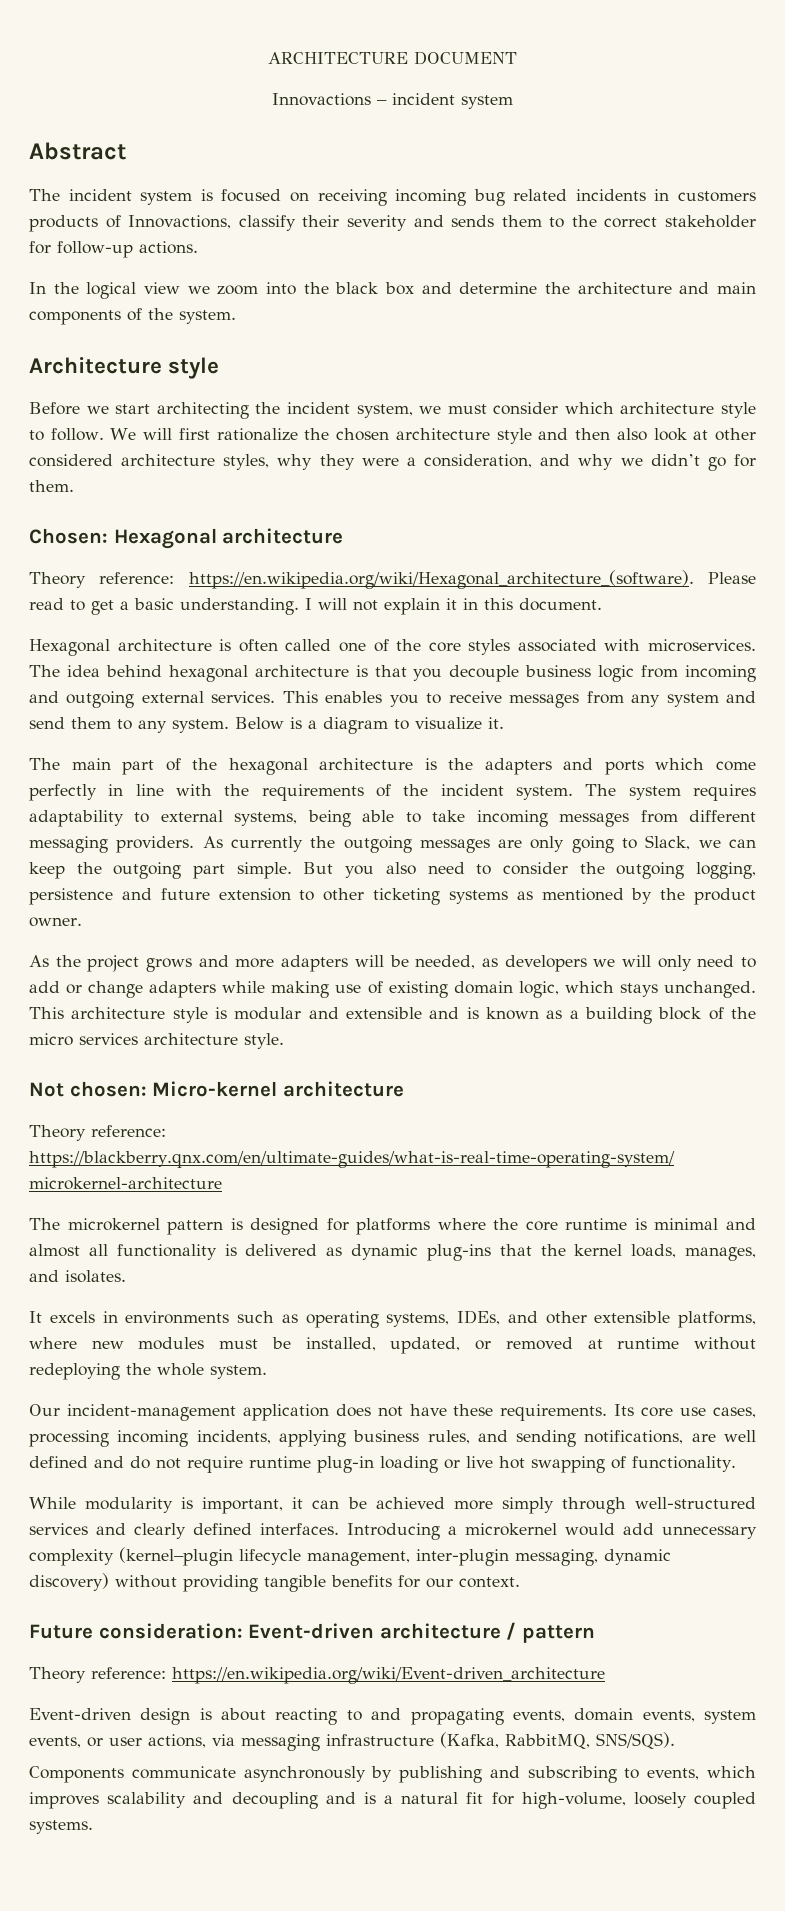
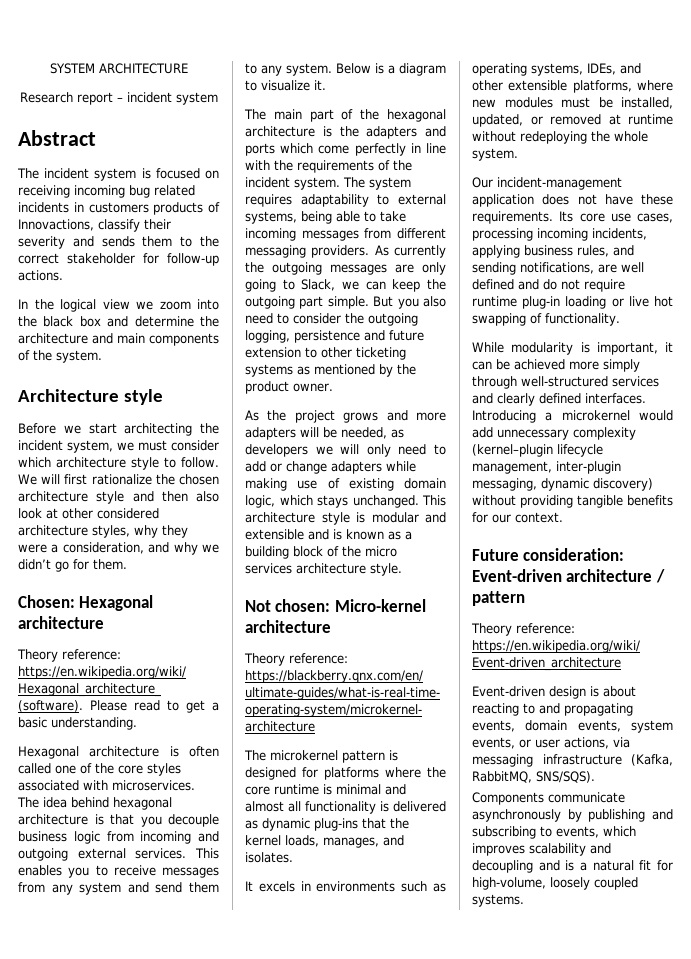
(268, 58) none -> [49,63,95,74] SYSTEM
[414,51,517,65] [272,93,371,106] DOCUMENT // Innovactions -> [19,92,113,105] // Research report
[305,598,602,615] I will not explain it in this document. -> (137, 723) none

